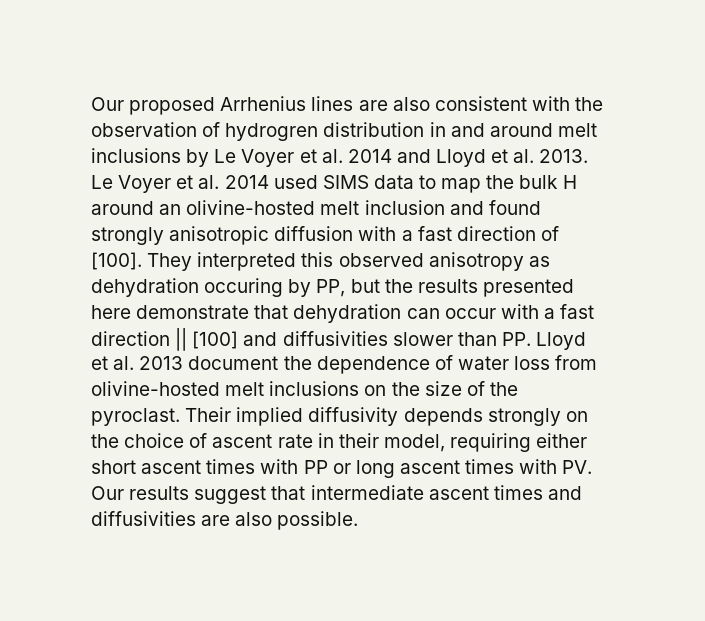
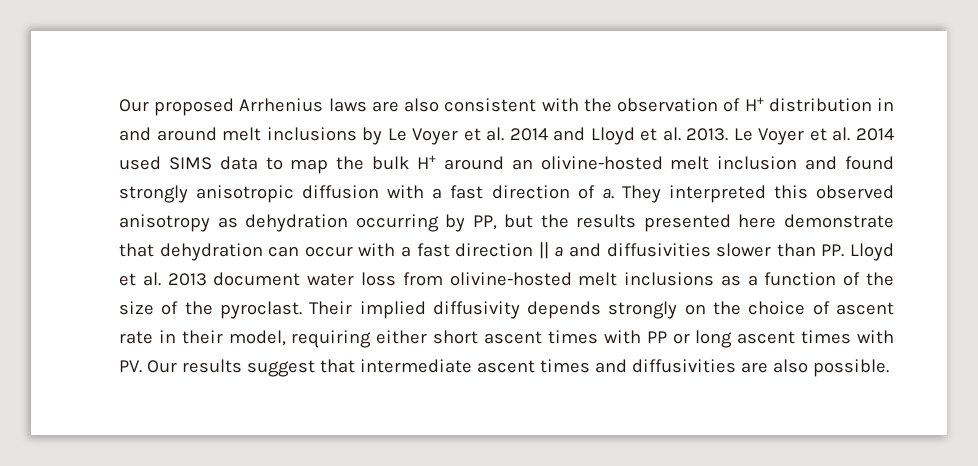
[311,96,354,111] lines -> [328,98,367,112] laws
[225,123,319,141] hydrogren -> [744,97,764,111] H+
[562,175,577,189] H -> [417,155,436,169] H+
[91,252,142,270] [100]. -> [601,188,614,199] a.
[204,278,284,297] occuring -> [355,214,439,232] occurring
[192,331,239,349] [100] -> [554,246,564,257] a
[283,355,453,374] the dependence of -> (301, 279) none
[364,385,387,396] on -> [720,272,861,286] as a function of

